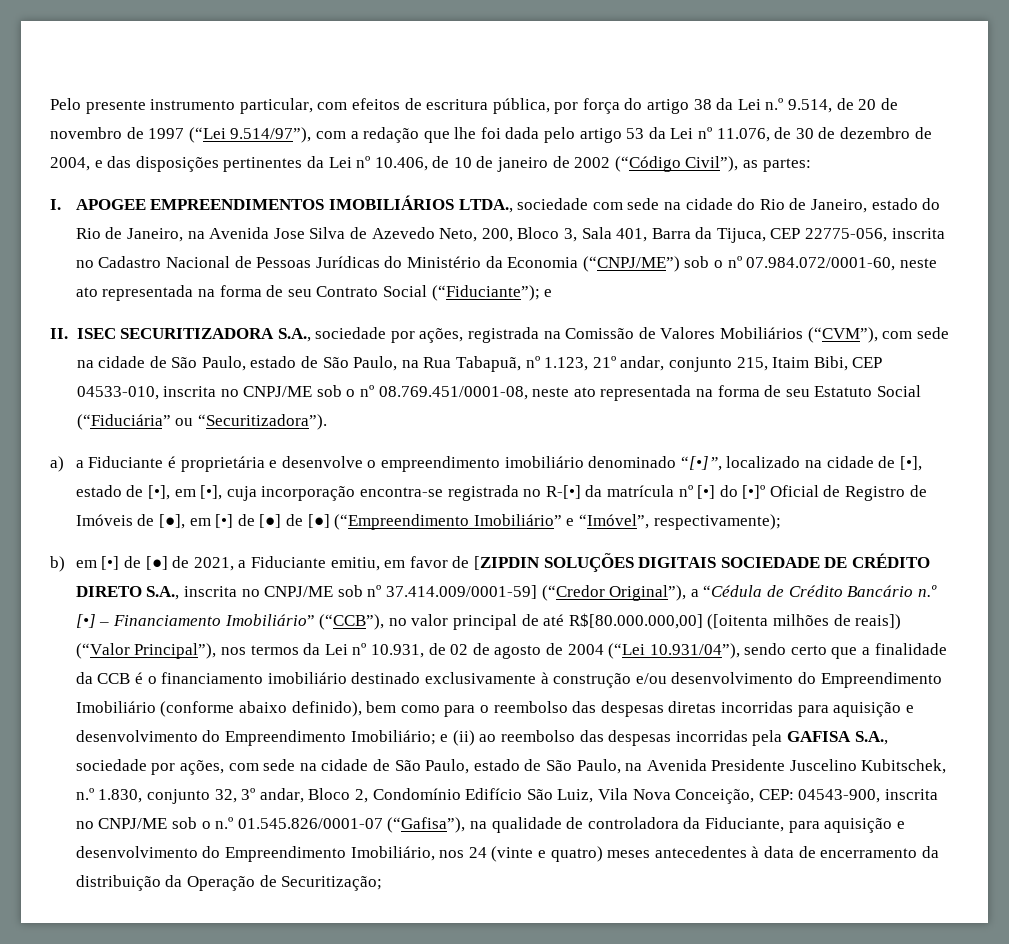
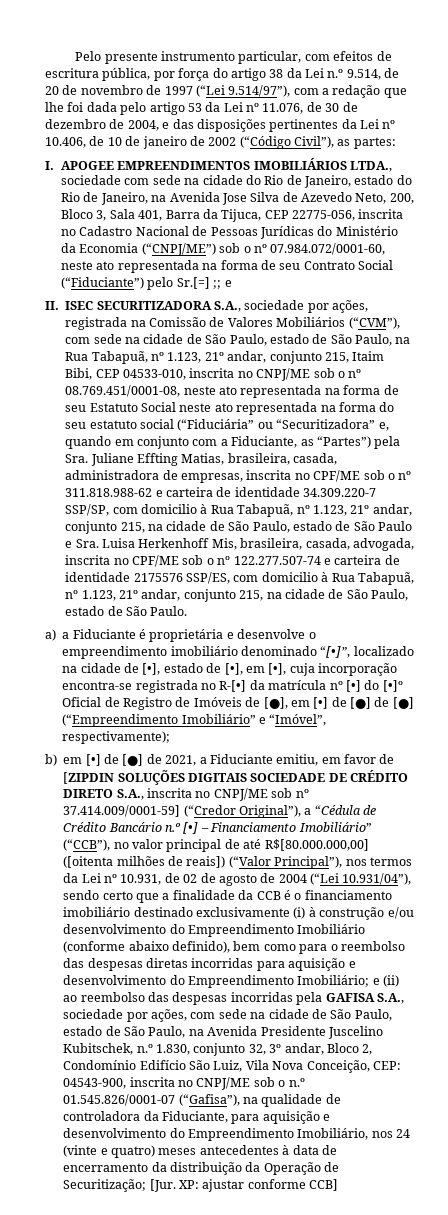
[431,285,540,301] (“Fiduciante”); -> [61,277,222,290] (“Fiduciante”) pelo Sr.[=] ;;
[76,414,327,430] (“Fiduciária” ou “Securitizadora”). -> [179,402,395,415] [65,419,389,431] [65,436,401,449] [65,453,338,466] [65,470,412,483] [65,487,377,497] [65,504,412,517] [65,521,412,534] [65,538,414,551] [65,555,400,567] [65,572,414,585] [65,589,408,602] [65,606,188,616] neste ato representada na forma do seu estatuto social (“Fiduciária” ou “Securitizadora” e, quando em conjunto com a Fiduciante, as “Partes”) pela Sra. Juliane Effting Matias, brasileira, casada, administradora de empresas, inscrita no CPF/ME sob o nº 311.818.988-62 e carteira de identidade 34.309.220-7 SSP/SP, com domicilio à Rua Tabapuã, nº 1.123, 21º andar, conjunto 215, na cidade de São Paulo, estado de São Paulo e Sra. Luisa Herkenhoff Mis, brasileira, casada, advogada, inscrita no CPF/ME sob o nº 122.277.507-74 e carteira de identidade 2175576 SSP/ES, com domicilio à Rua Tabapuã, nº 1.123, 21º andar, conjunto 215, na cidade de São Paulo, estado de São Paulo.
(536, 678) none -> [293,907,306,919] (i)
(383, 883) none -> [149,1179,339,1192] [Jur. XP: ajustar conforme CCB]

